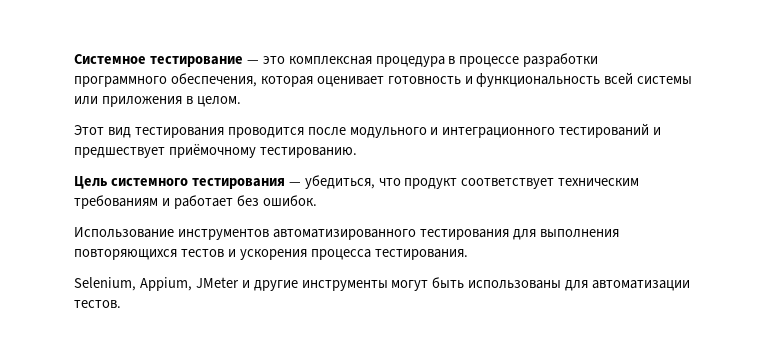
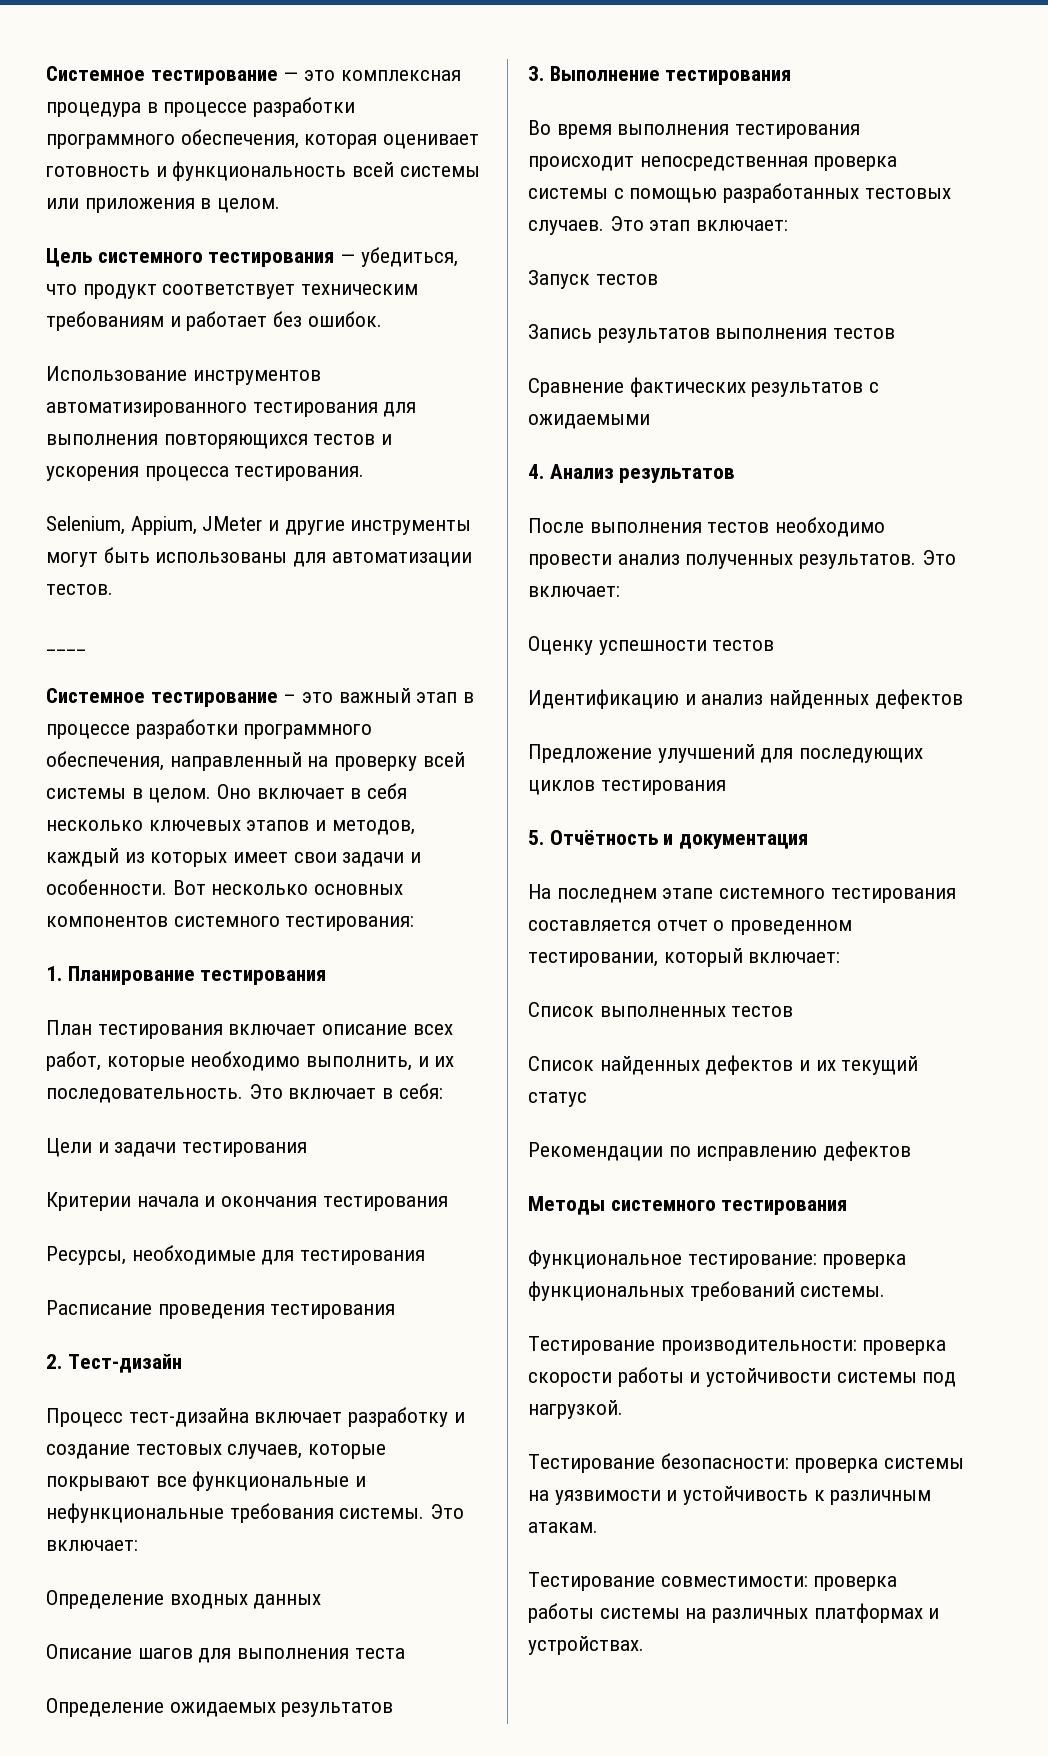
[74,123,662,138] [74,144,357,158] // Этот вид тестирования проводится после модульного и интеграционного тестирований и предшествует приёмочному тестированию. -> (281, 205) none
(121, 304) none -> [46,649,86,651] [46,688,475,707] [46,719,373,739] [46,751,465,771] [46,783,408,803] [46,820,415,835] [46,848,422,867] [46,879,404,895] [46,916,415,931] [46,966,327,985] [46,1020,453,1039] [46,1051,455,1071] [46,1083,443,1103] [46,1138,308,1157] [46,1192,448,1211] [46,1245,426,1265] [46,1300,396,1319] [46,1354,182,1373] [46,1407,465,1427] [46,1444,387,1459] [46,1471,367,1491] [46,1503,465,1523] [46,1540,138,1551] [46,1590,322,1609] [46,1644,405,1663] [46,1698,394,1717] [528,66,792,85] [528,120,861,139] [528,156,898,171] [528,183,951,203] [528,216,789,235] [528,270,658,289] [528,324,896,343] [528,377,880,397] [528,414,650,429] [528,464,736,483] [528,517,886,537] [528,550,956,569] [528,586,620,597] [528,636,775,655] [528,689,963,709] [528,744,924,763] [528,780,726,795] [528,830,809,849] [528,884,956,903] [528,920,853,935] [528,948,841,967] [528,1002,794,1017] [528,1055,919,1075] [528,1092,587,1107] [528,1141,912,1161] [528,1196,848,1215] [528,1250,907,1269] [528,1281,886,1301] [528,1336,947,1355] [528,1367,957,1387] [528,1400,623,1419] [528,1453,965,1473] [528,1486,932,1505] [528,1522,598,1533] [528,1572,898,1591] [528,1603,940,1623] [528,1636,644,1655] // ____ // Системное тестирование – это важный этап в процессе разработки программного обеспечения, направленный на проверку всей системы в целом. Оно включает в себя несколько ключевых этапов и методов, каждый из которых имеет свои задачи и особенности. Вот несколько основных компонентов системного тестирования: // 1. Планирование тестирования // План тестирования включает описание всех работ, которые необходимо выполнить, и их последовательность. Это включает в себя: // Цели и задачи тестирования // Критерии начала и окончания тестирования // Ресурсы, необходимые для тестирования // Расписание проведения тестирования // 2. Тест-дизайн // Процесс тест-дизайна включает разработку и создание тестовых случаев, которые покрывают все функциональные и нефункциональные требования системы. Это включает: // Определение входных данных // Описание шагов для выполнения теста // Определение ожидаемых результатов // 3. Выполнение тестирования // Во время выполнения тестирования происходит непосредственная проверка системы с помощью разработанных тестовых случаев. Это этап включает: // Запуск тестов // Запись результатов выполнения тестов // Сравнение фактических результатов с ожидаемыми // 4. Анализ результатов // После выполнения тестов необходимо провести анализ полученных результатов. Это включает: // Оценку успешности тестов // Идентификацию и анализ найденных дефектов // Предложение улучшений для последующих циклов тестирования // 5. Отчётность и документация // На последнем этапе системного тестирования составляется отчет о проведенном тестировании, который включает: // Список выполненных тестов // Список найденных дефектов и их текущий статус // Рекомендации по исправлению дефектов // Методы системного тестирования // Функциональное тестирование: проверка функциональных требований системы. // Тестирование производительности: проверка скорости работы и устойчивости системы под нагрузкой. // Тестирование безопасности: проверка системы на уязвимости и устойчивость к различным атакам. // Тестирование совместимости: проверка работы системы на различных платформах и устройствах.

